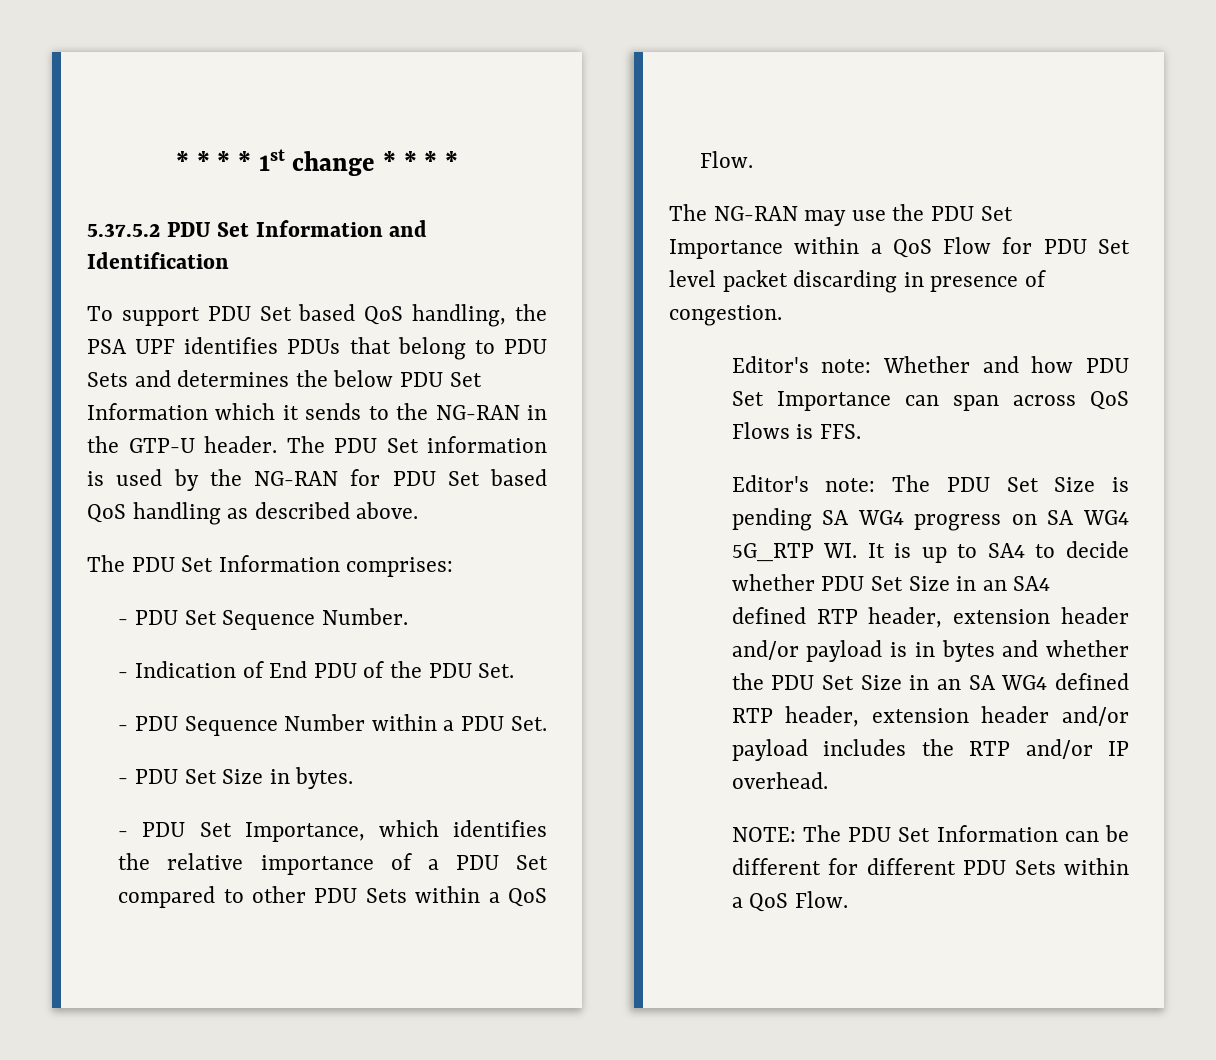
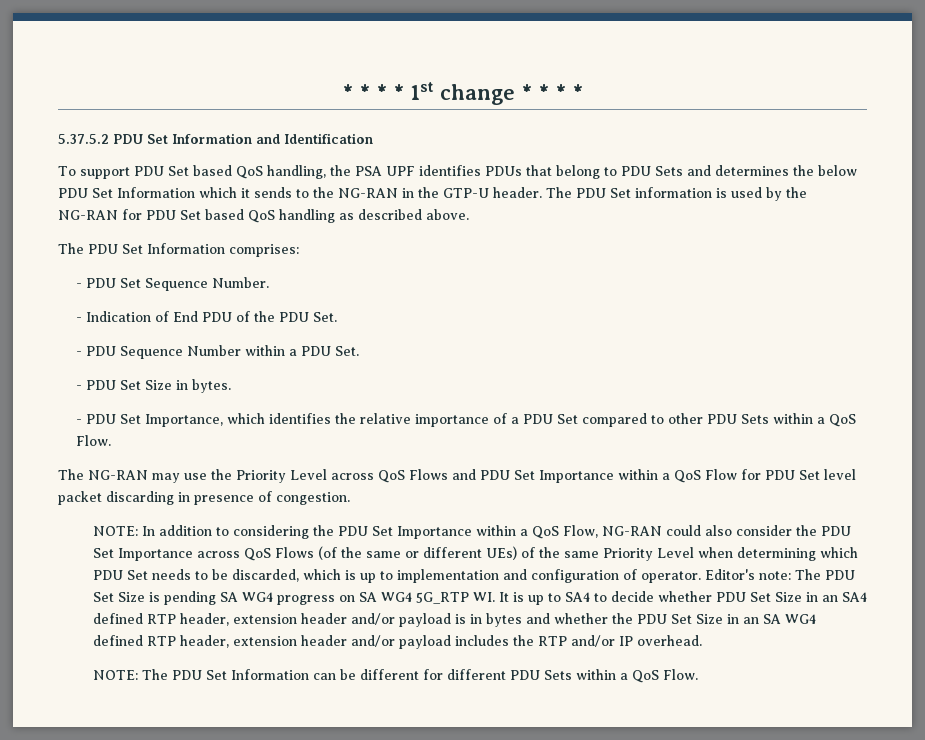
(925, 212) none -> [236,469,476,483] Priority Level across QoS Flows and
[731,356,1129,373] [731,391,1129,411] [731,422,861,439] Editor's note: Whether and how PDU Set Importance can span across QoS Flows is FFS. // -> [92,525,851,539] [92,546,858,561] [92,569,701,583] NOTE: In addition to considering the PDU Set Importance within a QoS Flow, NG-RAN could also consider the PDU Set Importance across QoS Flows (of the same or different UEs) of the same Priority Level when determining which PDU Set needs to be discarded, which is up to implementation and configuration of operator.

